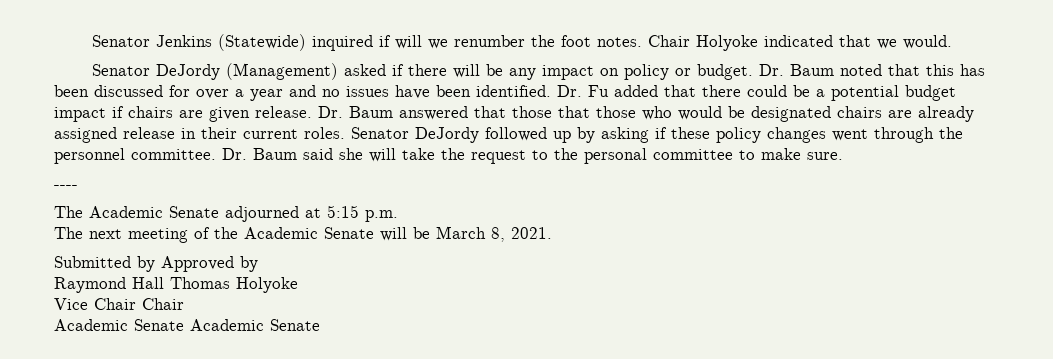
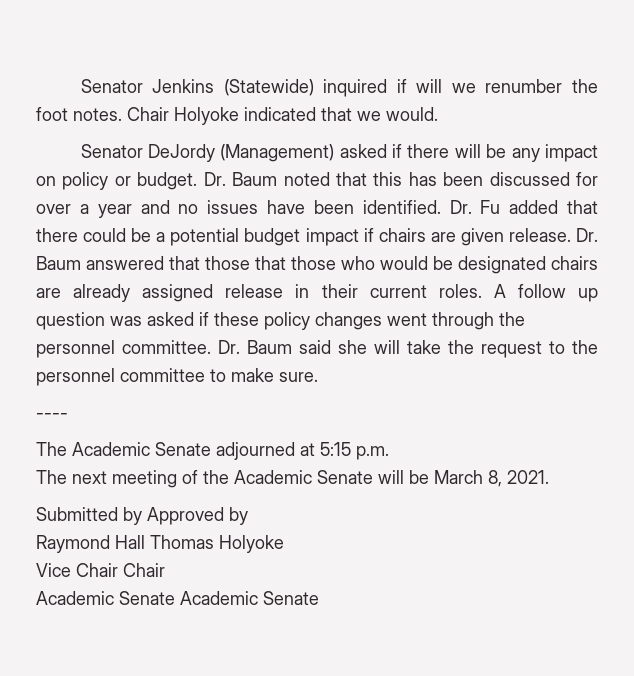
[351,127,649,143] Senator DeJordy followed up by asking -> [493,284,599,302] [36,312,194,330] A follow up question was asked
[584,148,647,164] personal -> [36,368,115,386] personnel

